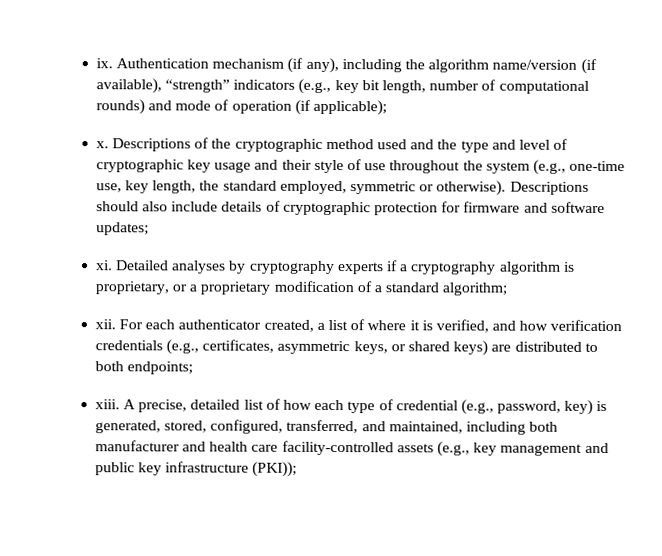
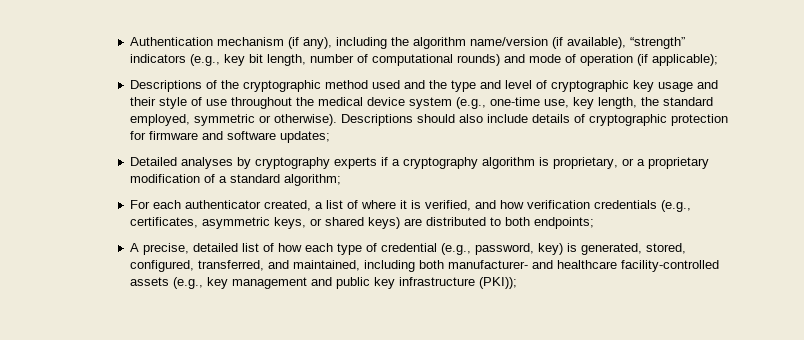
[95,58,113,69] ix. -> (129, 41) none
[95,141,109,149] x. -> (718, 60) none
(483, 165) none -> [317,97,405,106] medical device
[95,260,113,271] xi. -> (330, 137) none
[94,319,116,330] xii. -> (341, 180) none
[94,399,120,410] xiii. -> (594, 223) none
[94,440,279,452] manufacturer and health care -> [447,260,617,269] manufacturer- and healthcare

